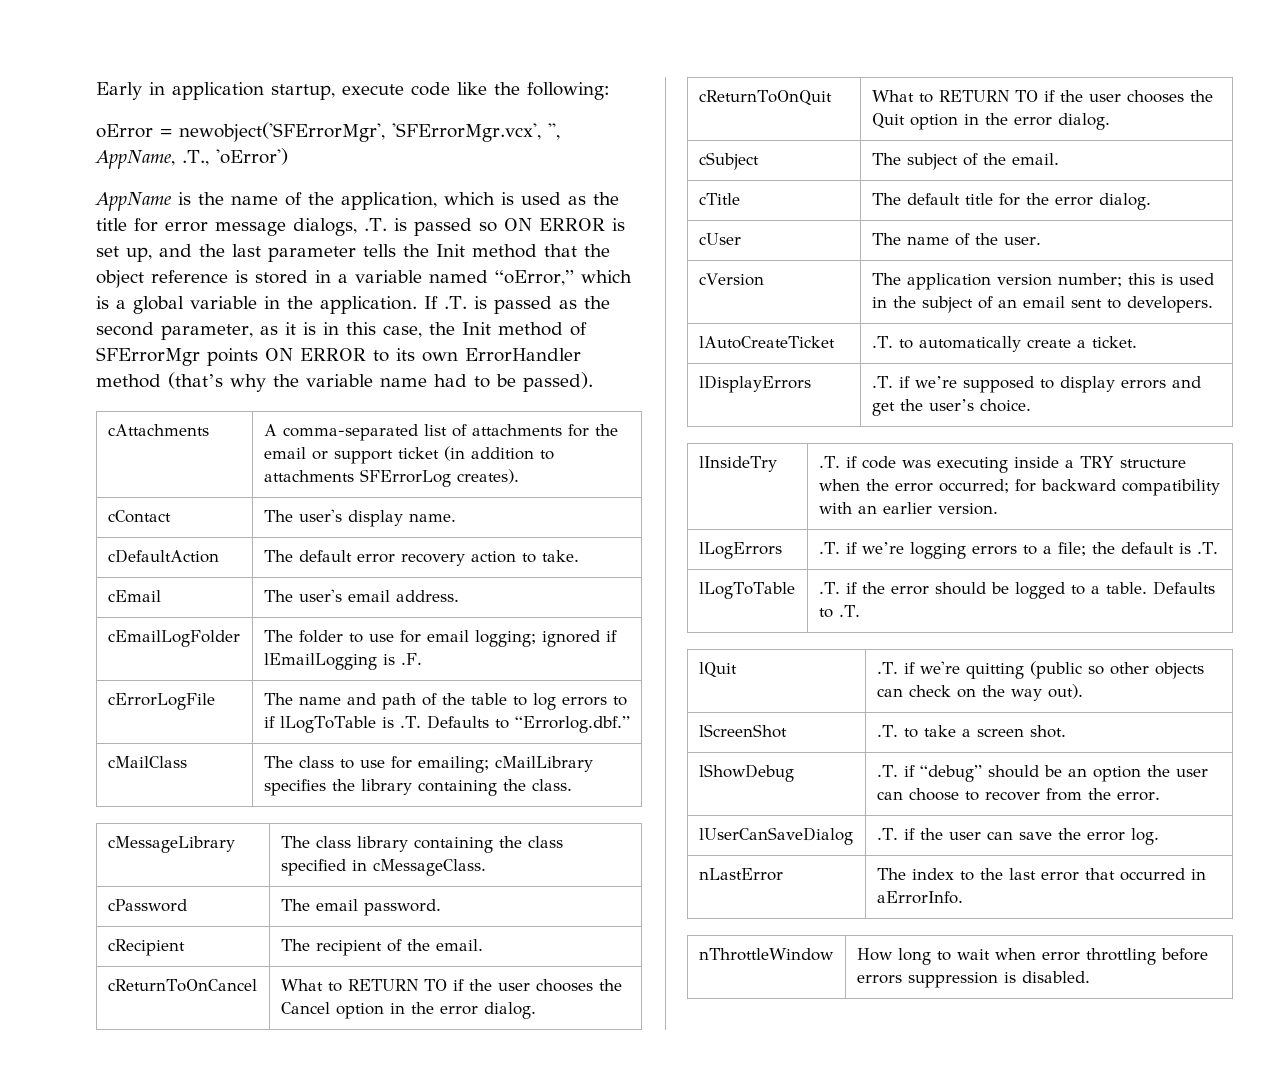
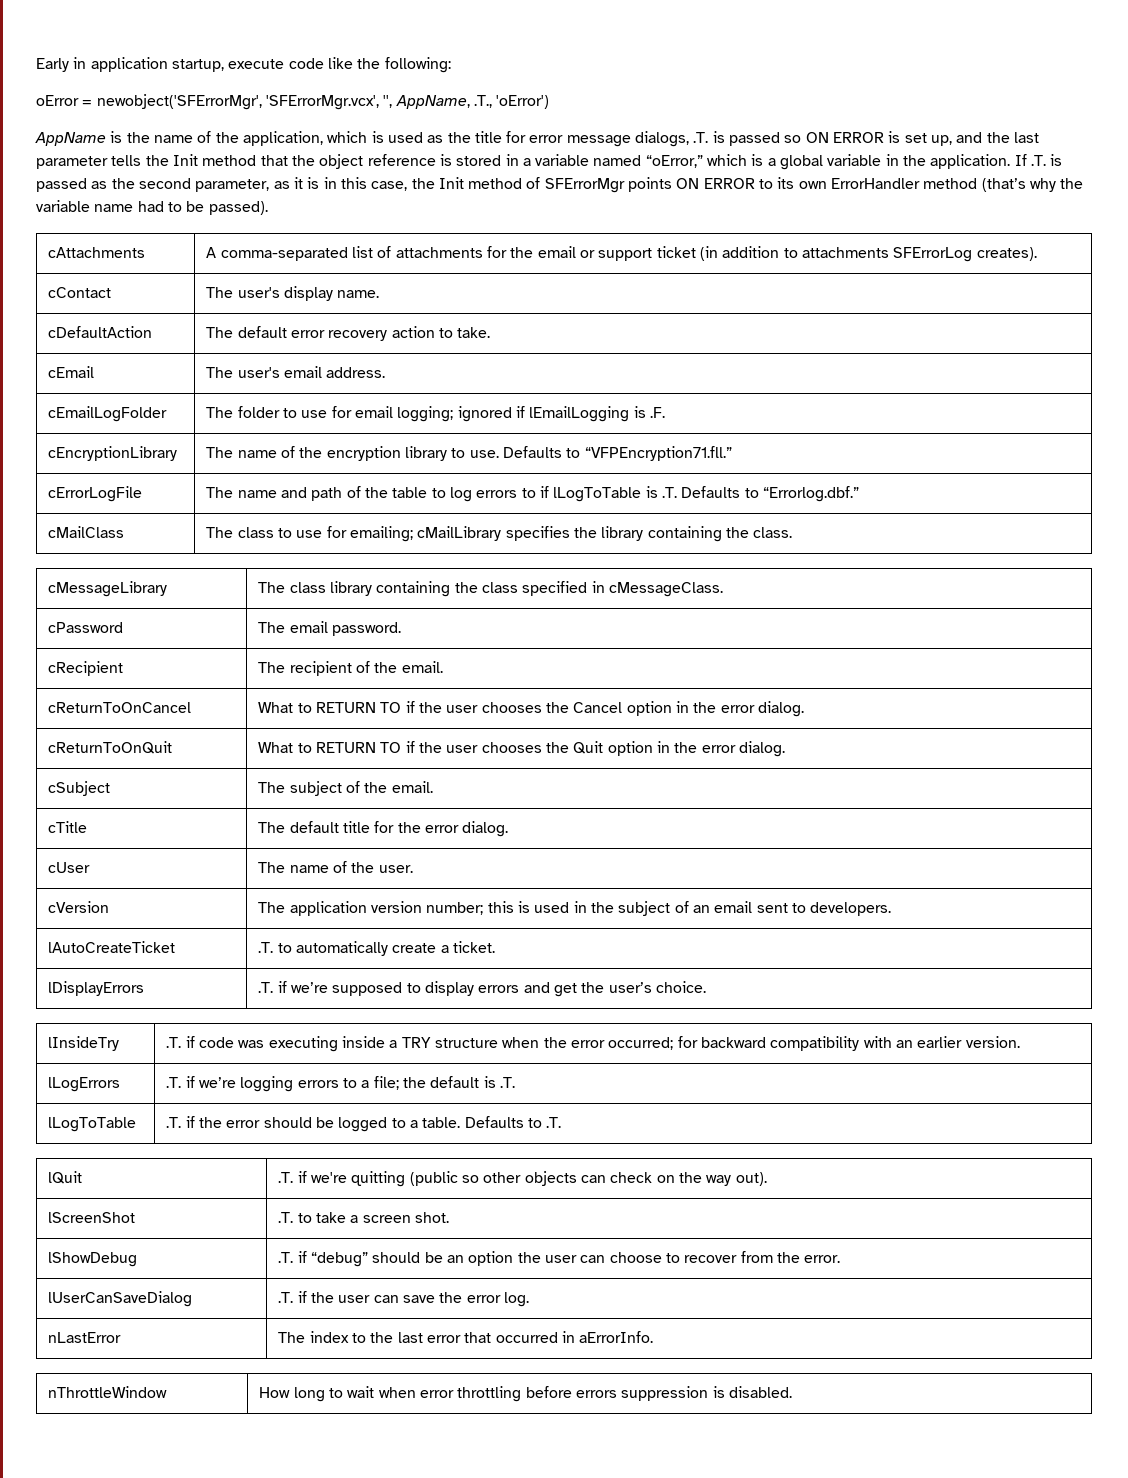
(422, 659) none -> [48,446,178,461] [206,446,732,461] // cEncryptionLibrary | The name of the encryption library to use. Defaults to “VFPEncryption71.fll.”

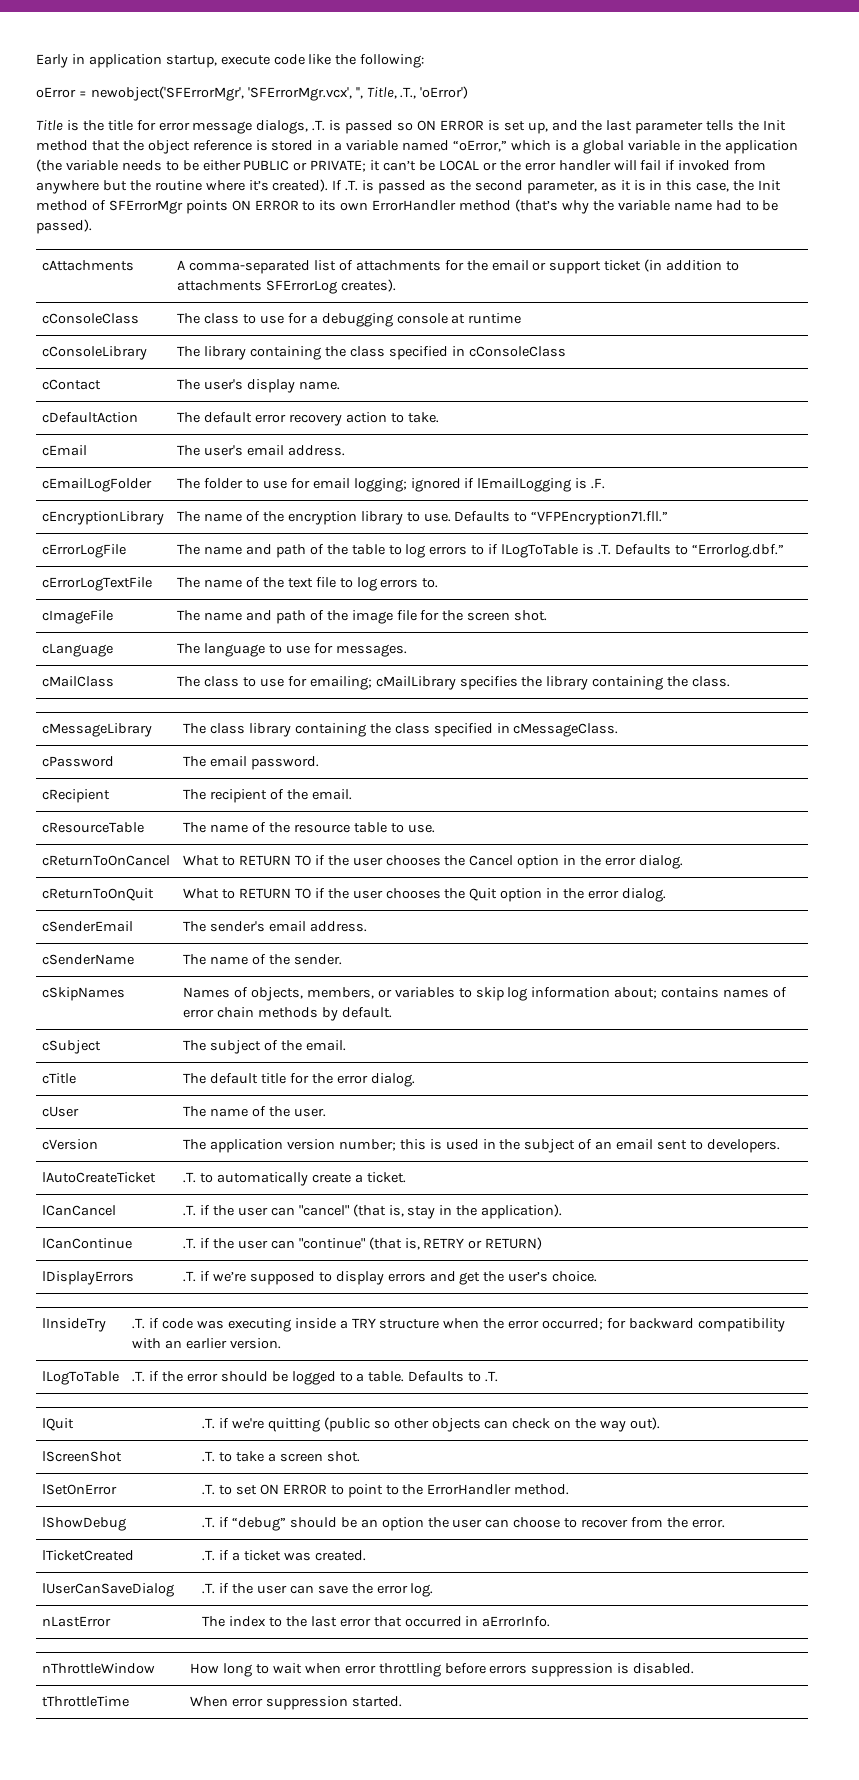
[395,95,470,109] AppName, -> [366,87,397,99] Title,
[35,132,106,146] AppName -> [36,120,63,131] Title
[153,131,471,146] name of the application, which is used as the -> (104, 125) none
[930,154,1011,169] application. -> [725,140,799,154] [36,159,767,172] [36,179,329,194] application (the variable needs to be either PUBLIC or PRIVATE; it can’t be LOCAL or the error handler will fail if invoked from anywhere but the routine where it’s created).
(1037, 254) none -> [42,313,140,324] [177,313,522,327] [42,346,148,360] [177,346,566,360] // cConsoleClass | The class to use for a debugging console at runtime // cConsoleLibrary | The library containing the class specified in cConsoleClass
(859, 494) none -> [42,577,153,591] [177,577,439,591] [42,610,114,624] [177,610,548,624] [42,643,114,657] [177,643,407,657] // cErrorLogTextFile | The name of the text file to log errors to. // cImageFile | The name and path of the image file for the screen shot. // cLanguage | The language to use for messages.
(443, 667) none -> [42,822,145,833] [183,822,435,833] // cResourceTable | The name of the resource table to use.
(785, 749) none -> [42,921,134,932] [183,921,367,932] [42,954,135,965] [183,954,342,965] [42,987,126,1001] [183,987,788,1001] [183,1007,392,1021] // cSenderEmail | The sender's email address. // cSenderName | The name of the sender. // cSkipNames | Names of objects, members, or variables to skip log information about; contains names of error chain methods by default.
(496, 947) none -> [42,1205,117,1216] [183,1204,563,1219] [42,1238,133,1249] [183,1237,543,1250] // lCanCancel | .T. if the user can "cancel" (that is, stay in the application). // lCanContinue | .T. if the user can "continue" (that is, RETRY or RETURN)
[48,1077,121,1092] [166,1076,515,1092] // lLogErrors | .T. if we’re logging errors to a file; the default is .T. -> (281, 1343) none
(450, 1217) none -> [42,1484,118,1495] [202,1484,570,1498] // lSetOnError | .T. to set ON ERROR to point to the ErrorHandler method.
(841, 1259) none -> [42,1550,135,1561] [202,1550,366,1561] // lTicketCreated | .T. if a ticket was created.
(792, 1392) none -> [42,1696,130,1707] [190,1696,402,1710] // tThrottleTime | When error suppression started.

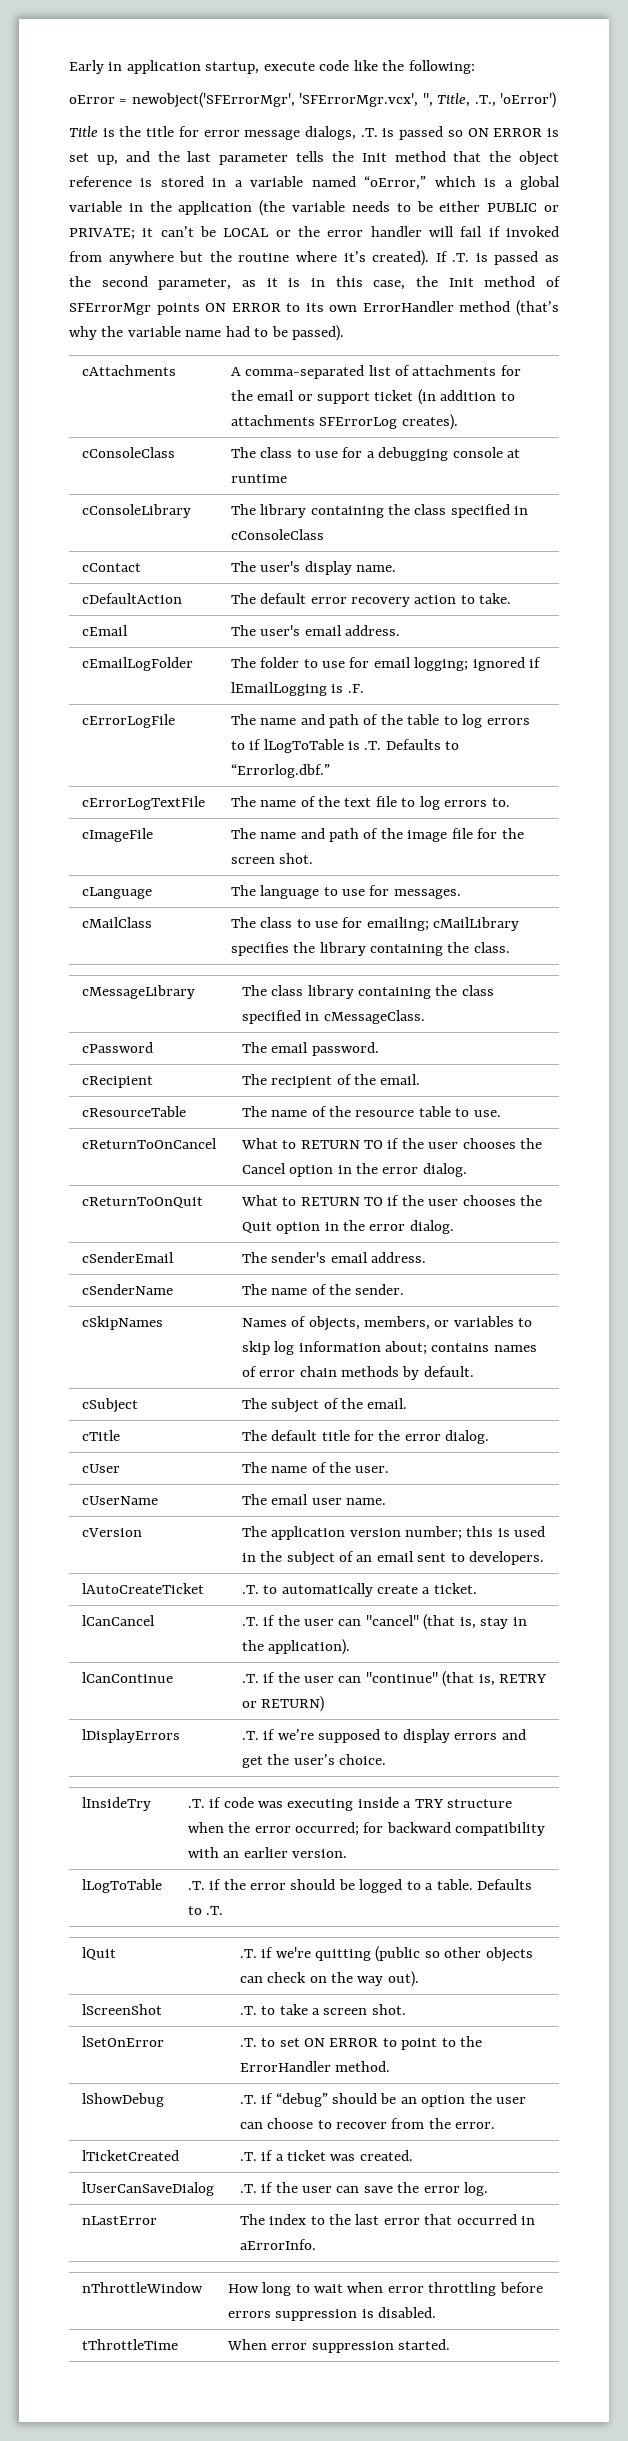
[42,511,165,525] [177,511,669,525] // cEncryptionLibrary | The name of the encryption library to use. Defaults to “VFPEncryption71.fll.” -> (364, 688) none
(326, 1112) none -> [81,1496,158,1505] [241,1494,387,1505] // cUserName | The email user name.

